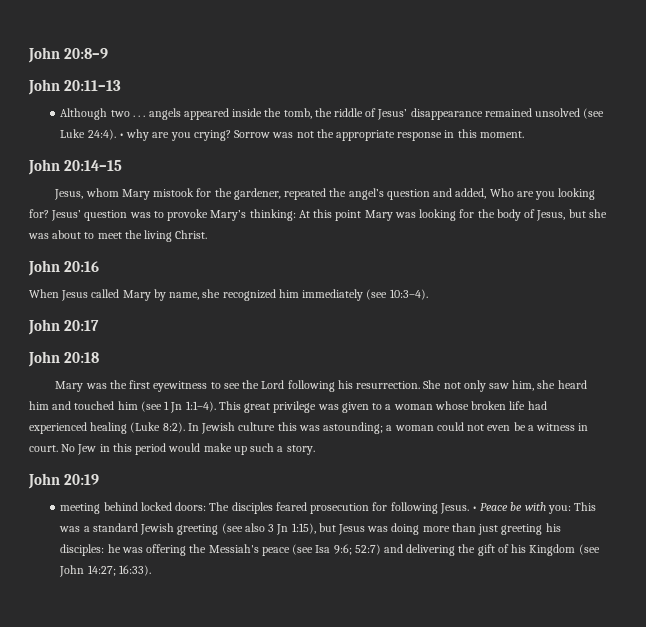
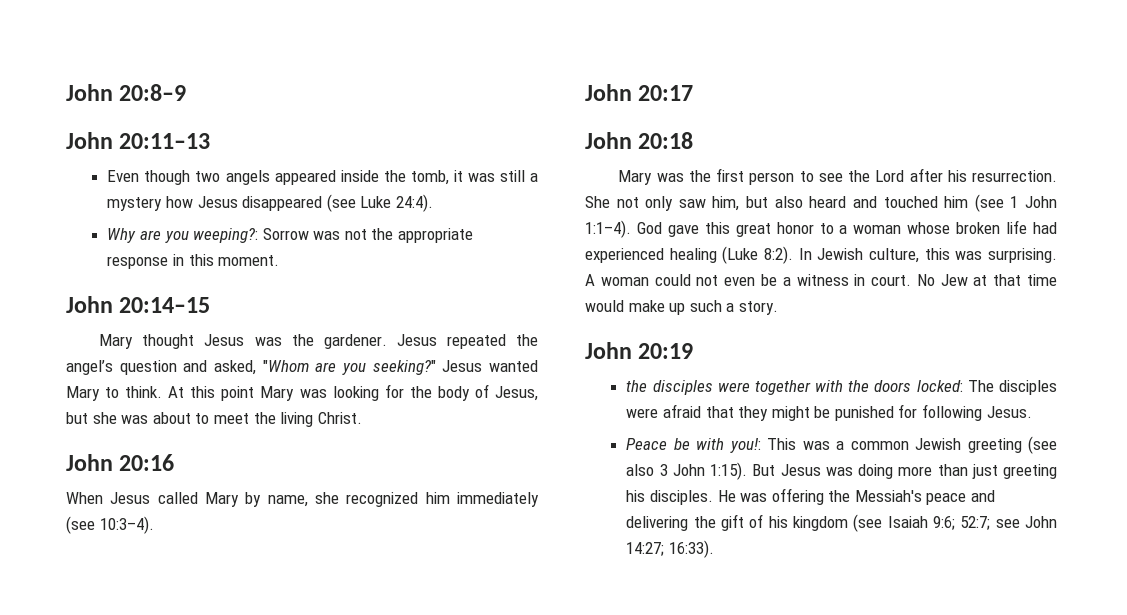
[60,108,146,120] Although two . . . -> [107,170,221,185] Even though two
[314,108,581,120] the riddle of Jesus’ disappearance remained unsolved -> [453,170,538,182] [107,196,323,211] it was still a mystery how Jesus disappeared
[118,129,231,141] • why are you crying? -> [107,228,259,243] // Why are you weeping?:
[54,188,281,200] Jesus, whom Mary mistook for the gardener, -> [99,334,437,349] Mary thought Jesus was the gardener. Jesus
[455,188,596,200] [29,209,296,221] added, Who are you looking for? Jesus’ question was to provoke Mary’s thinking: -> [213,360,538,375] [66,386,163,401] asked, "Whom are you seeking?" Jesus wanted Mary to think.
[153,381,208,392] eyewitness -> [749,172,795,185] person
[287,380,335,392] following -> [909,168,943,182] after
[537,380,587,389] [29,401,49,410] she heard him -> [746,196,847,208] but also heard
[170,401,369,413] Jn 1:1–4). This great privilege was given -> [1025,196,1057,208] [585,220,814,238] John 1:1–4). God gave this great honor
[238,422,276,431] culture -> [869,248,919,263] culture,
[323,422,393,434] astounding; a -> [988,248,1057,263] [585,274,595,286] surprising. A
[99,443,167,455] in this period -> [973,274,1057,286] at that time
[60,502,370,514] meeting behind locked doors: The disciples feared prosecution -> [626,380,1057,395] [626,404,894,421] the disciples were together with the doors locked: The disciples were afraid that they might be punished
[471,506,477,511] • -> (1032, 412) //
[547,505,571,514] you: -> [729,438,761,453] you!:
[92,523,138,532] standard -> [850,441,909,450] common
[276,523,336,535] Jn 1:15), but -> [672,462,776,480] John 1:15). But
[60,544,121,556] disciples: he -> [649,490,736,505] disciples. He
[292,544,381,555] (see Isa 9:6; 52:7) -> (967, 499) none
[529,544,600,556] Kingdom (see -> [793,514,1020,532] kingdom (see Isaiah 9:6; 52:7; see

